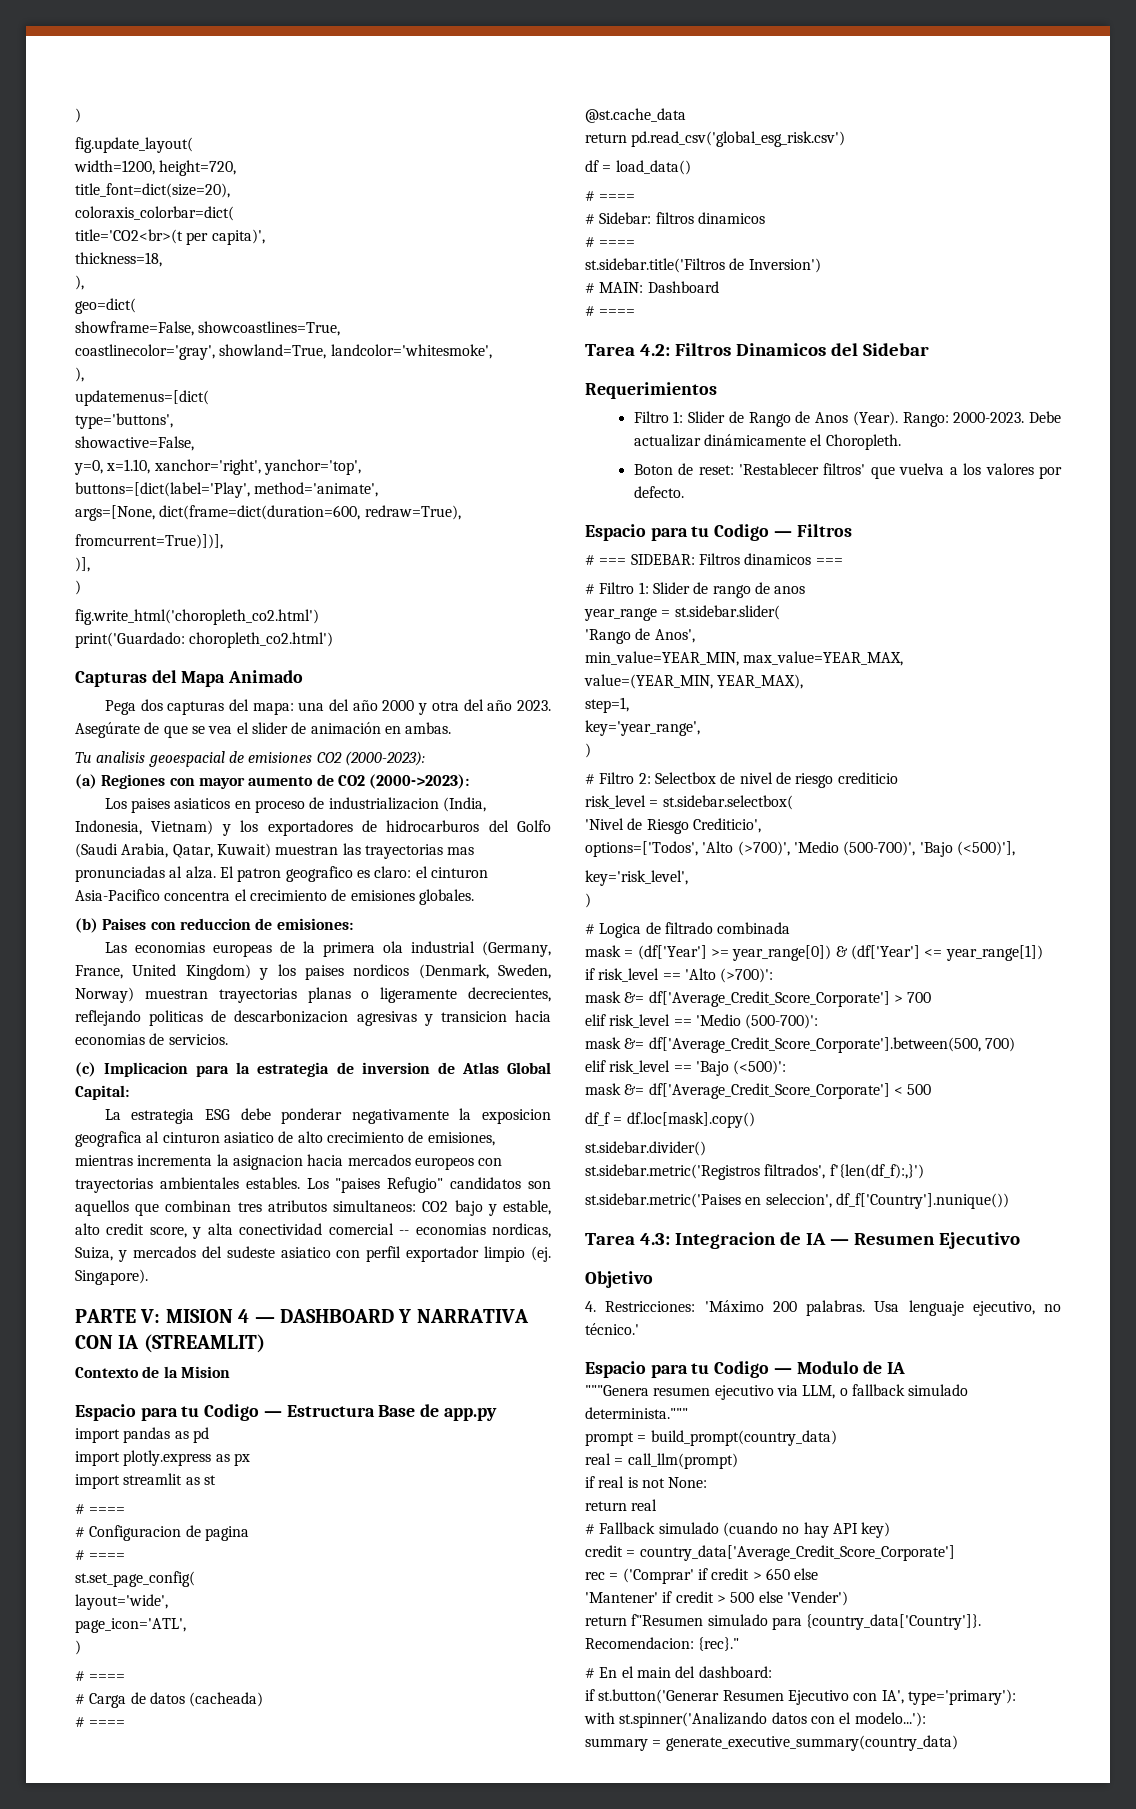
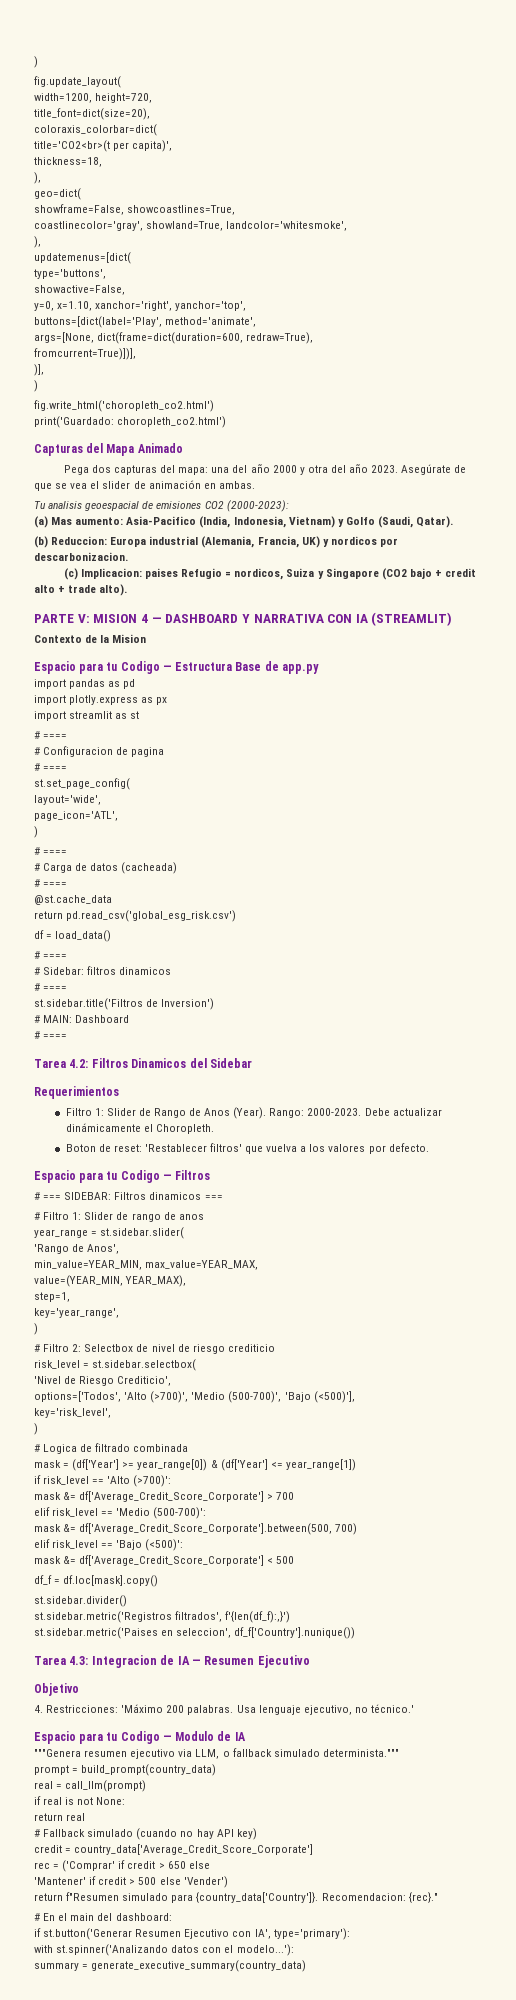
[101,774,470,789] [104,797,487,813] [75,820,551,836] [75,843,475,859] [75,866,488,882] [75,889,474,905] [75,918,353,933] [104,941,551,957] [75,964,551,980] [75,987,551,1003] [75,1010,552,1026] [75,1033,228,1045] [75,1062,551,1077] [75,1085,129,1100] [104,1108,551,1124] [75,1131,495,1147] [75,1154,503,1170] [75,1177,551,1193] [75,1200,551,1216] [75,1223,551,1239] [75,1246,551,1262] [75,1269,148,1285] Regiones con mayor aumento de CO2 (2000->2023): // Los paises asiaticos en proceso de industrializacion (India, Indonesia, Vietnam) y los exportadores de hidrocarburos del Golfo (Saudi Arabia, Qatar, Kuwait) muestran las trayectorias mas pronunciadas al alza. El patron geografico es claro: el cinturon Asia-Pacifico concentra el crecimiento de emisiones globales. // (b) Paises con reduccion de emisiones: // Las economias europeas de la primera ola industrial (Germany, France, United Kingdom) y los paises nordicos (Denmark, Sweden, Norway) muestran trayectorias planas o ligeramente decrecientes, reflejando politicas de descarbonizacion agresivas y transicion hacia economias de servicios. // (c) Implicacion para la estrategia de inversion de Atlas Global Capital: // La estrategia ESG debe ponderar negativamente la exposicion geografica al cinturon asiatico de alto crecimiento de emisiones, mientras incrementa la asignacion hacia mercados europeos con trayectorias ambientales estables. Los "paises Refugio" candidatos son aquellos que combinan tres atributos simultaneos: CO2 bajo y estable, alto credit score, y alta conectividad comercial -- economias nordicas, Suiza, y mercados del sudeste asiatico con perfil exportador limpio (ej. Singapore). -> [51,516,454,528] [34,536,398,548] [34,552,128,561] [63,568,477,580] [34,584,128,596] Mas aumento: Asia-Pacifico (India, Indonesia, Vietnam) y Golfo (Saudi, Qatar). // (b) Reduccion: Europa industrial (Alemania, Francia, UK) y nordicos por descarbonizacion. // (c) Implicacion: paises Refugio = nordicos, Suiza y Singapore (CO2 bajo + credit alto + trade alto).

